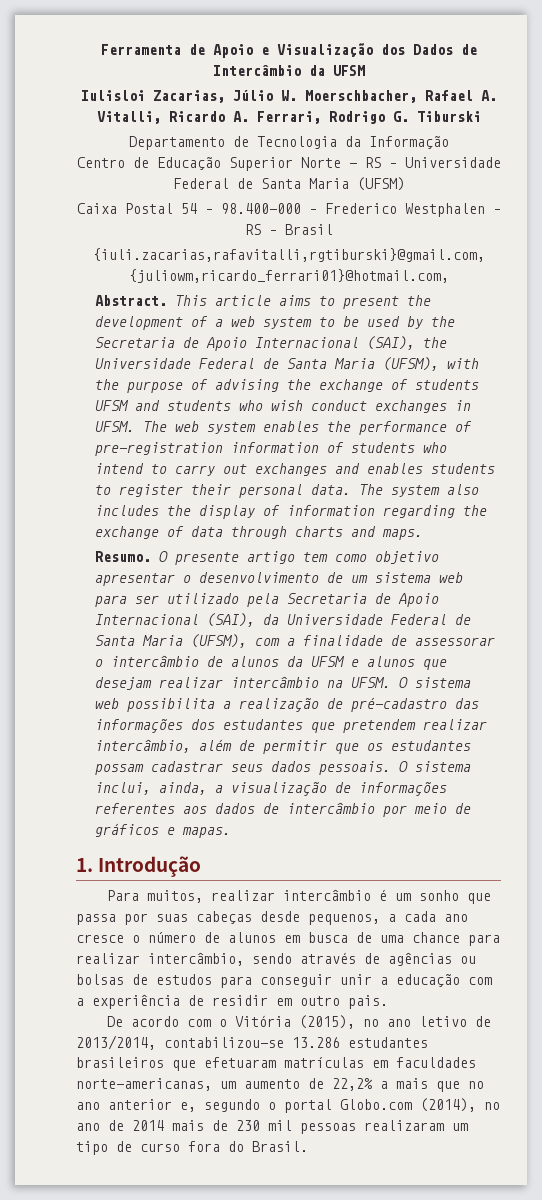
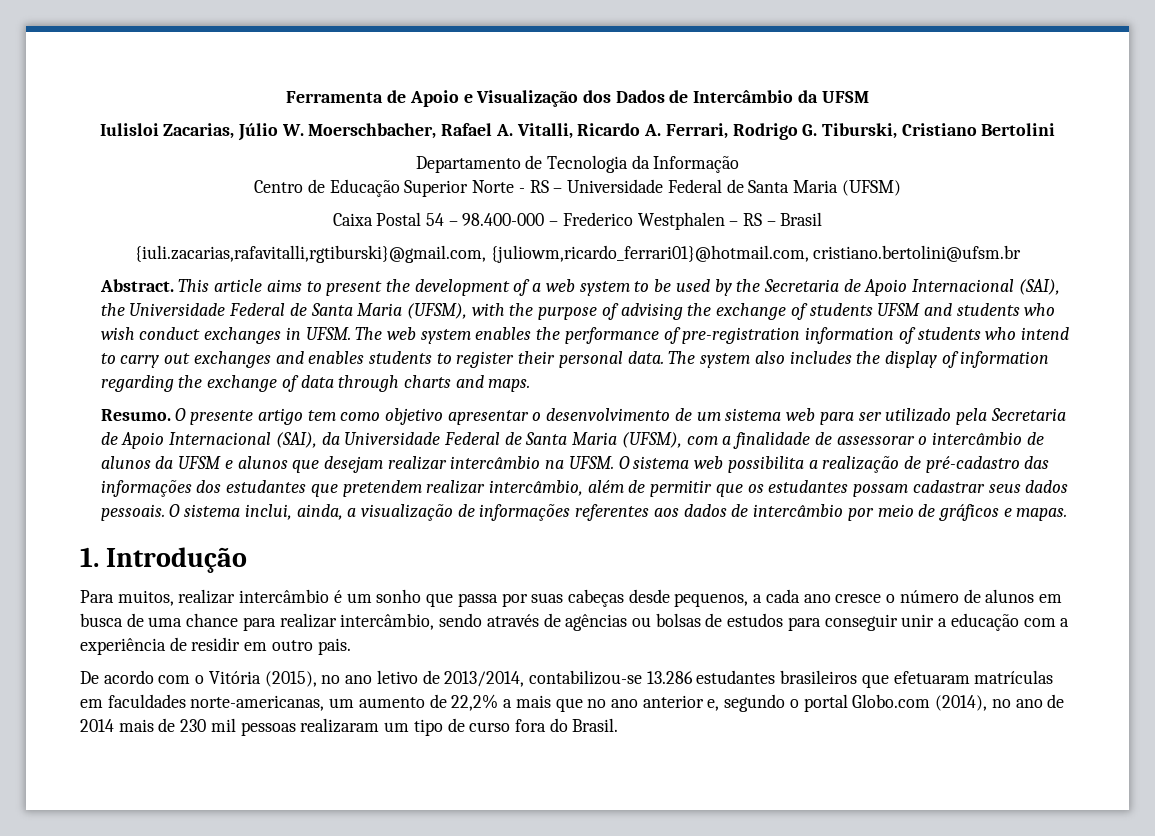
[416,111,481,122] Tiburski -> [821,123,1056,139] Tiburski, Cristiano Bertolini
(449, 276) none -> [813,245,1022,262] cristiano.bertolini@ufsm.br

